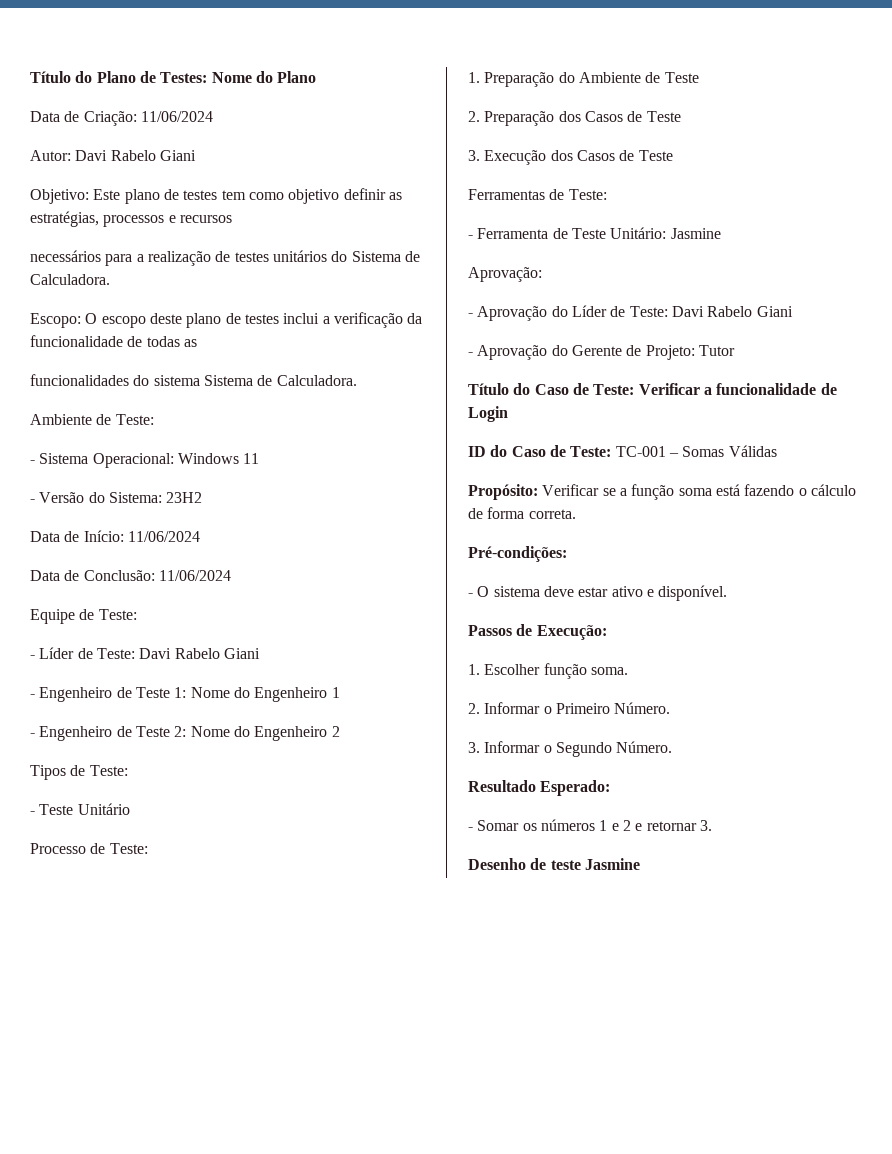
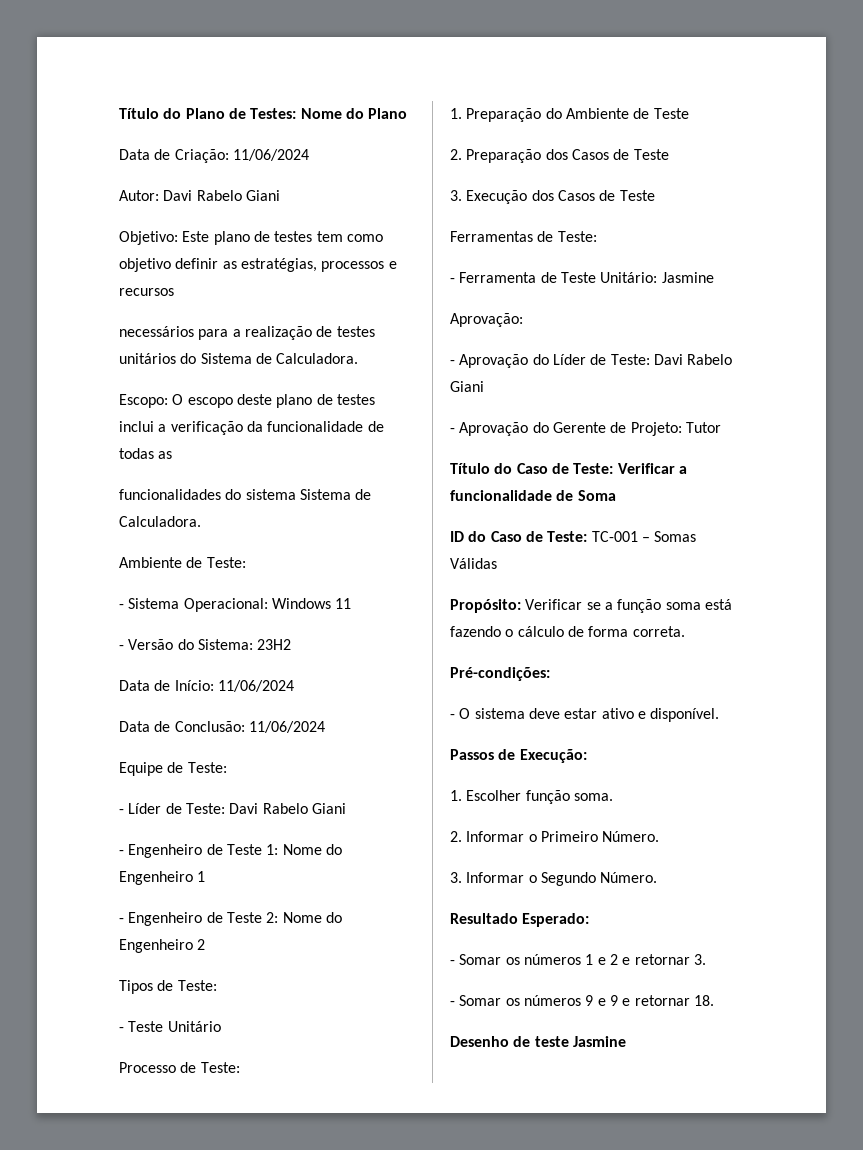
[468,406,508,422] Login -> [577,490,616,501] Soma
(712, 825) none -> [450,995,714,1006] // - Somar os números 9 e 9 e retornar 18.

